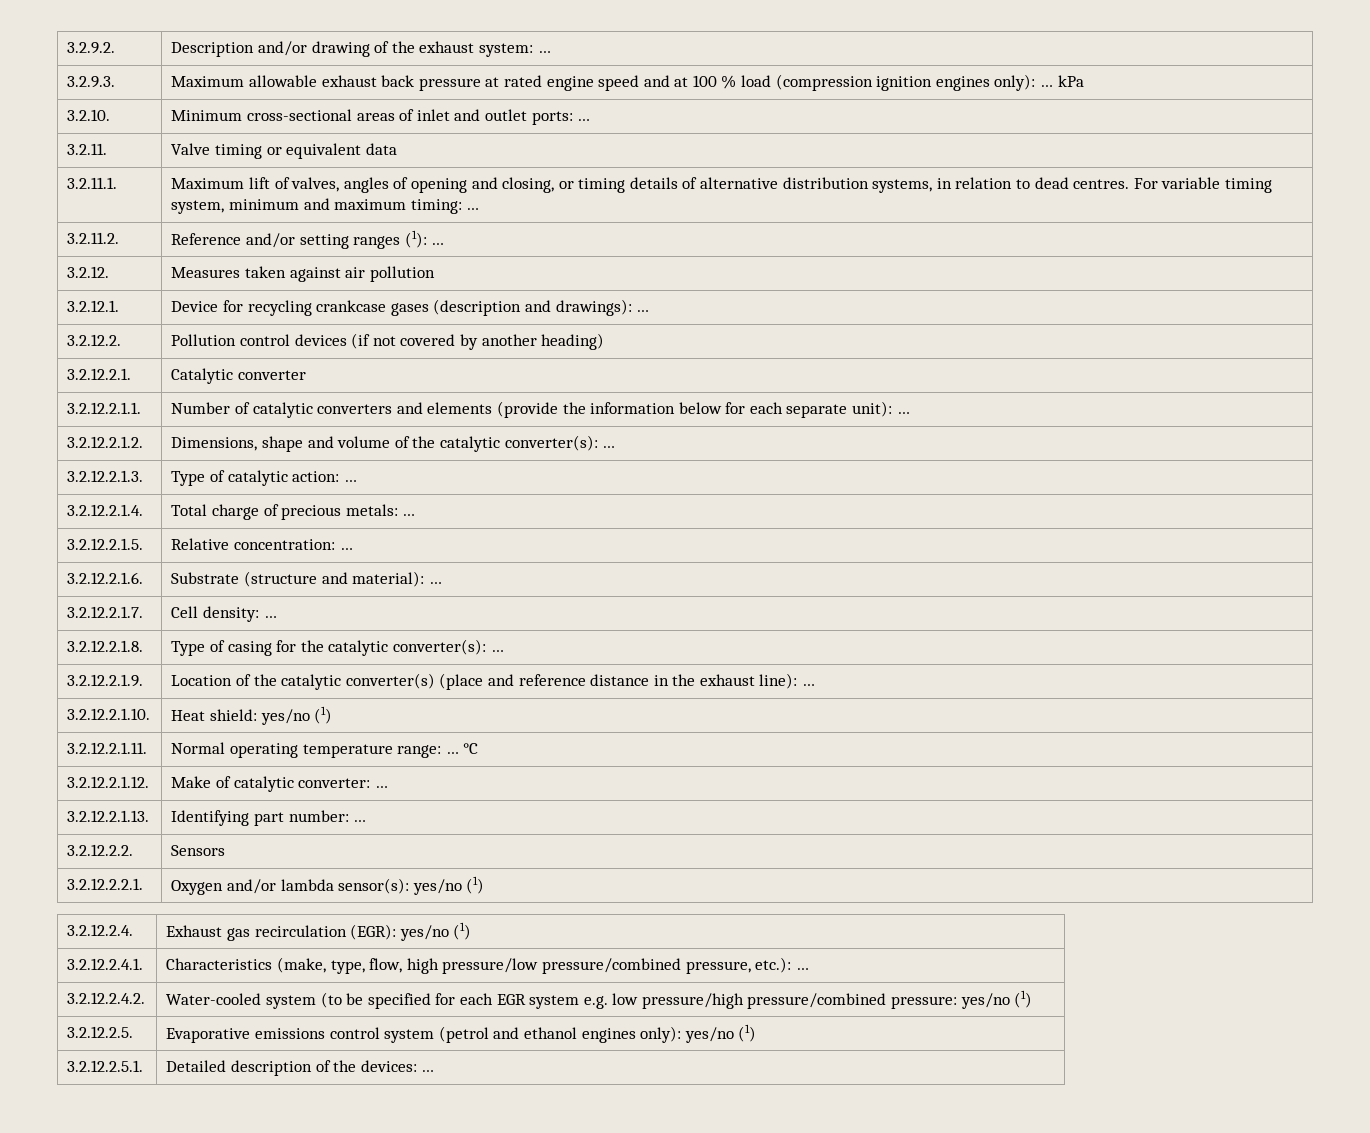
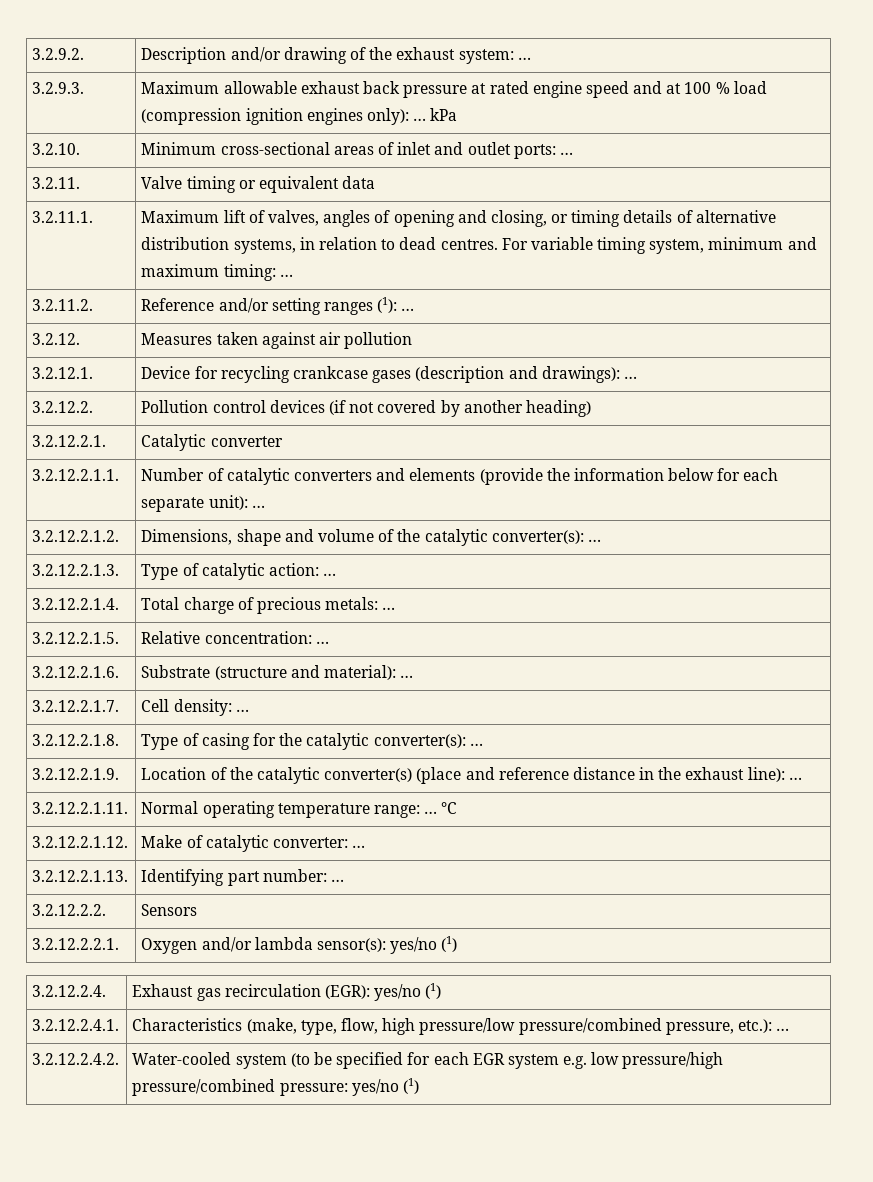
[67,708,151,720] [171,706,333,725] // 3.2.12.2.1.10. | Heat shield: yes/no (1) -> (802, 778) none
[67,1026,134,1038] [166,1024,757,1043] [67,1060,144,1072] [166,1060,435,1076] // 3.2.12.2.5. | Evaporative emissions control system (petrol and ethanol engines only): yes/no (1) // 3.2.12.2.5.1. | Detailed description of the devices: … -> (419, 1086) none

